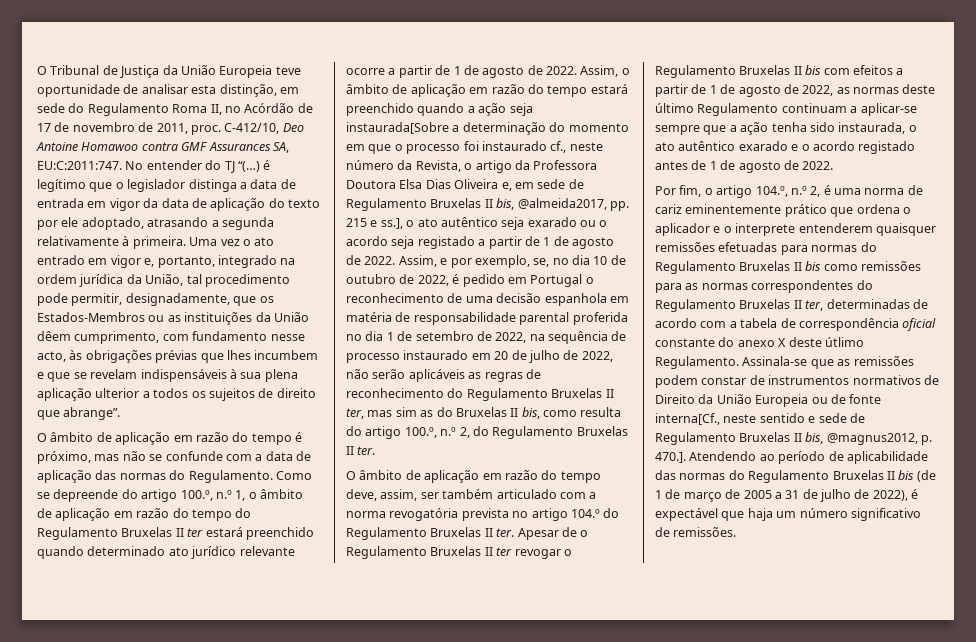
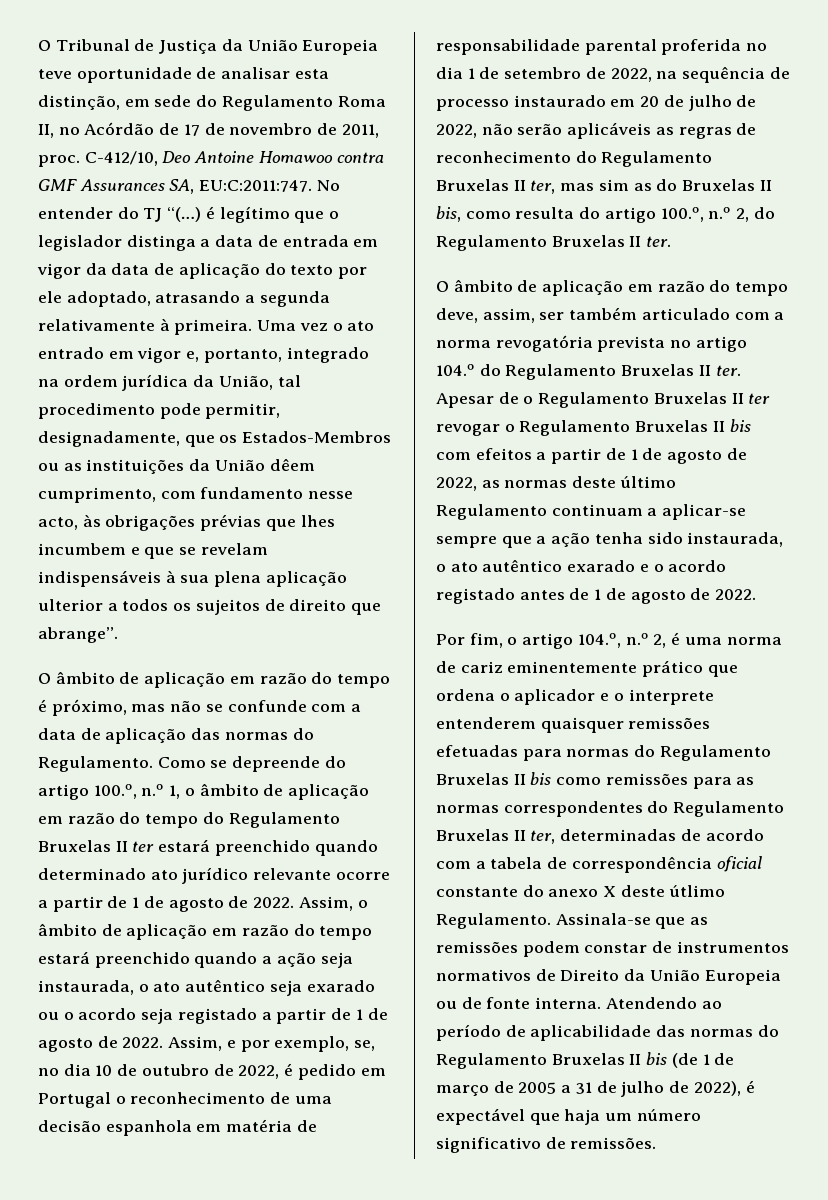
[346,122,629,135] [346,141,603,154] [346,160,598,173] [346,179,584,191] [346,198,629,211] [346,218,403,229] instaurada[Sobre a determinação do momento em que o processo foi instaurado cf., neste número da Revista, o artigo da Professora Doutora Elsa Dias Oliveira e, em sede de Regulamento Bruxelas II bis, @almeida2017, pp. 215 e ss.], -> [38,980,134,995] instaurada,
[655,413,865,425] [655,432,932,445] [655,452,686,463] interna[Cf., neste sentido e sede de Regulamento Bruxelas II bis, @magnus2012, p. 470.]. -> [535,997,602,1009] interna.

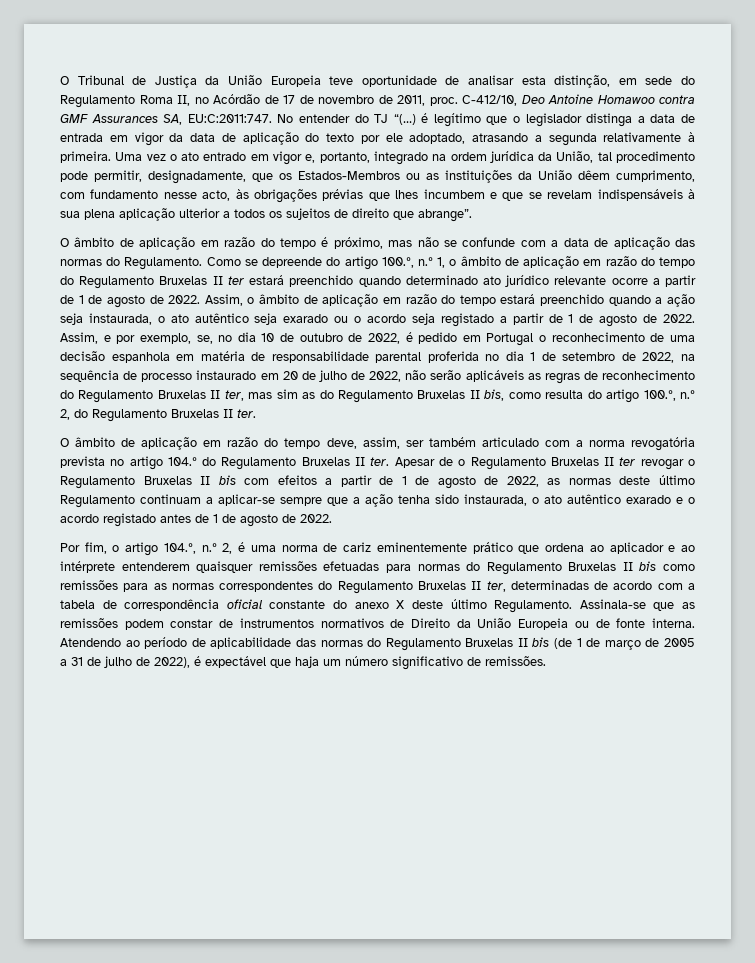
(678, 185) none -> [338,390,414,403] Regulamento
[499,693,510,701] o -> [589,545,604,552] ao
[613,689,714,705] o interprete -> [681,545,695,552] [60,561,115,573] ao intérprete
[668,885,725,897] útlimo -> [450,599,487,609] último

